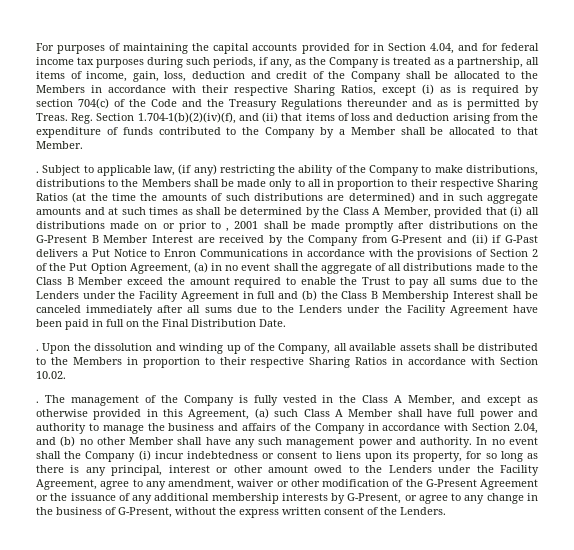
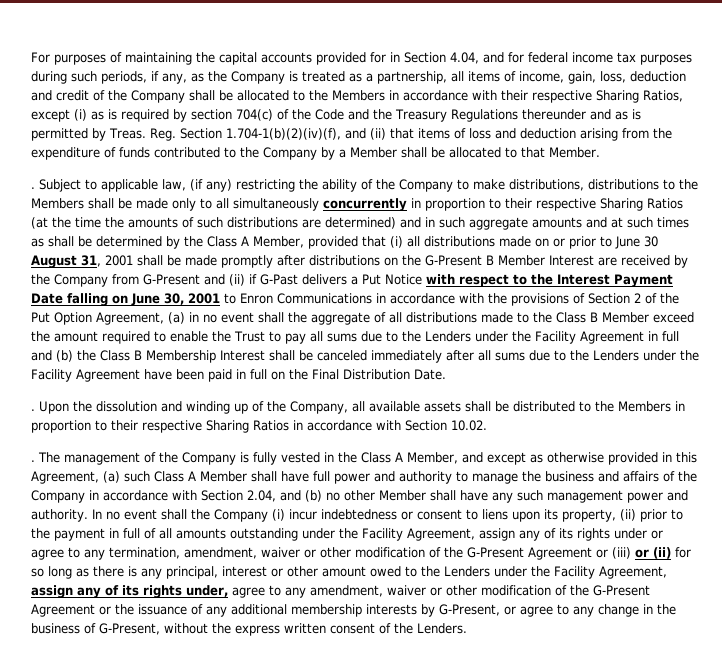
(321, 183) none -> [233,198,407,211] simultaneously concurrently
[226,228,230,232] , -> [615,236,658,249] [31,255,101,268] June 30 August 31,
(147, 253) none -> [426,274,673,287] [31,293,220,306] with respect to the Interest Payment Date falling on June 30, 2001
(463, 456) none -> [619,509,683,522] [31,528,663,541] [31,547,671,560] (ii) prior to the payment in full of all amounts outstanding under the Facility Agreement, assign any of its rights under or agree to any termination, amendment, waiver or other modification of the G-Present Agreement or (iii) or (ii)
(97, 484) none -> [31,585,228,598] assign any of its rights under,

